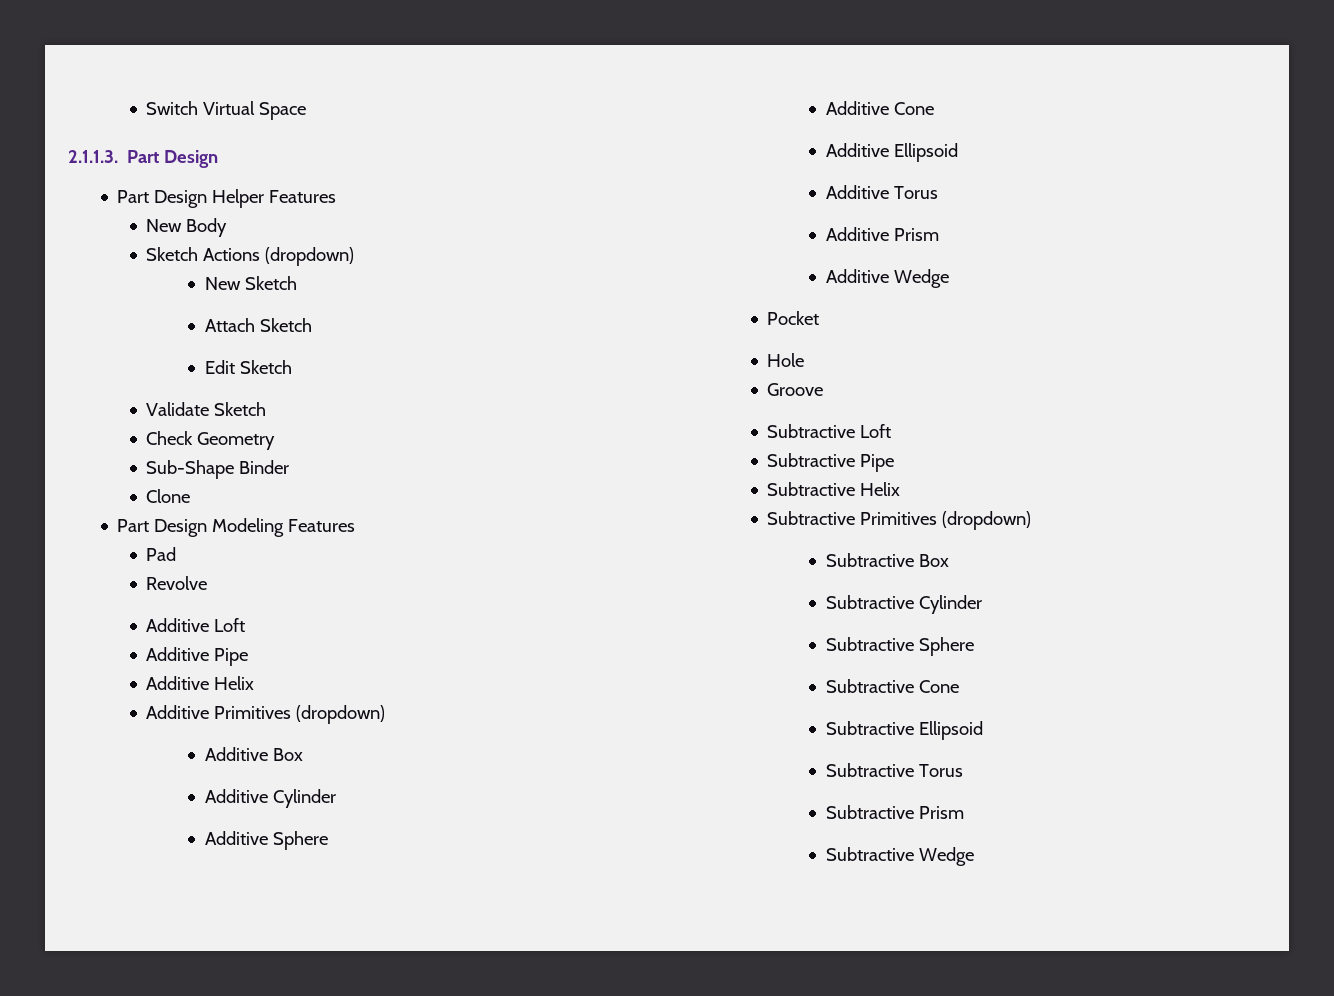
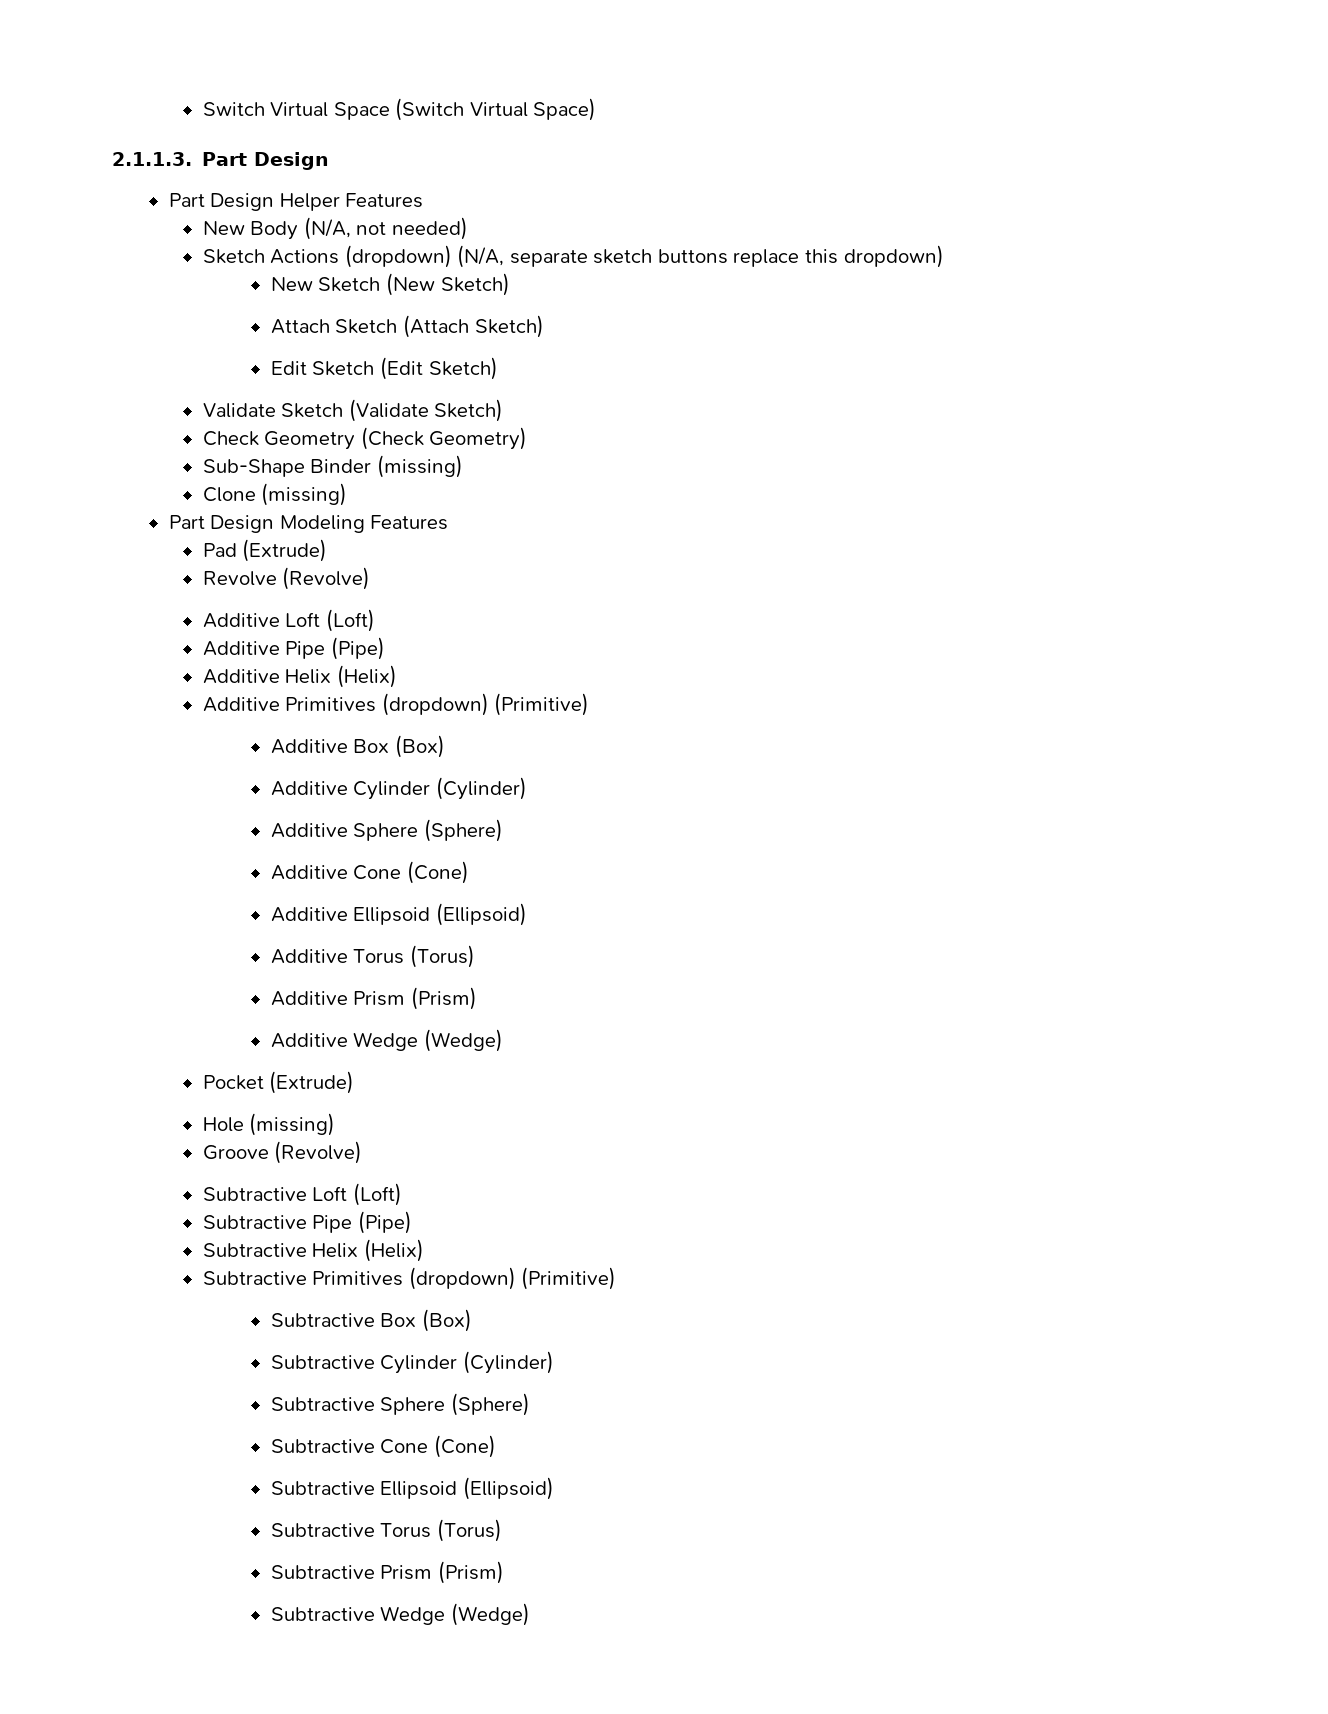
(307, 111) none -> [395,98,597,121] (Switch Virtual Space)
(228, 227) none -> [303,217,468,240] (N/A, not needed)
(355, 256) none -> [457,245,944,268] (N/A, separate sketch buttons replace this dropdown)
(297, 283) none -> [386,273,510,296] (New Sketch)
(312, 325) none -> [403,315,544,338] (Attach Sketch)
(292, 367) none -> [380,357,498,380] (Edit Sketch)
(267, 409) none -> [348,399,504,422] (Validate Sketch)
(276, 441) none -> [360,427,528,450] (Check Geometry)
(290, 467) none -> [376,455,463,478] (missing)
(191, 496) none -> [261,483,348,506] (missing)
(177, 554) none -> [242,539,328,562] (Extrude)
(208, 583) none -> [282,567,371,590] (Revolve)
(246, 625) none -> [325,609,375,632] (Loft)
(249, 657) none -> [330,637,385,660] (Pipe)
(255, 683) none -> [336,665,397,688] (Helix)
(386, 714) none -> [494,693,590,716] (Primitive)
(303, 754) none -> [395,735,446,758] (Box)
(336, 798) none -> [436,777,528,800] (Cylinder)
(328, 840) none -> [424,819,504,842] (Sphere)
(934, 108) none -> [407,861,470,884] (Cone)
(958, 152) none -> [436,903,528,926] (Ellipsoid)
(938, 192) none -> [410,945,476,968] (Torus)
(939, 234) none -> [411,987,478,1010] (Prism)
(949, 278) none -> [424,1029,504,1052] (Wedge)
(820, 318) none -> [269,1071,355,1094] (Extrude)
(805, 360) none -> [249,1113,336,1136] (missing)
(824, 389) none -> [274,1141,363,1164] (Revolve)
(892, 431) none -> [352,1183,402,1206] (Loft)
(895, 463) none -> [357,1211,412,1234] (Pipe)
(901, 489) none -> [363,1239,424,1262] (Helix)
(1032, 520) none -> [521,1267,617,1290] (Primitive)
(949, 560) none -> [422,1309,473,1332] (Box)
(982, 604) none -> [463,1351,555,1374] (Cylinder)
(974, 646) none -> [451,1393,531,1416] (Sphere)
(959, 686) none -> [434,1435,497,1458] (Cone)
(983, 730) none -> [463,1477,555,1500] (Ellipsoid)
(963, 770) none -> [437,1519,503,1542] (Torus)
(964, 812) none -> [438,1561,505,1584] (Prism)
(974, 856) none -> [451,1603,531,1626] (Wedge)

